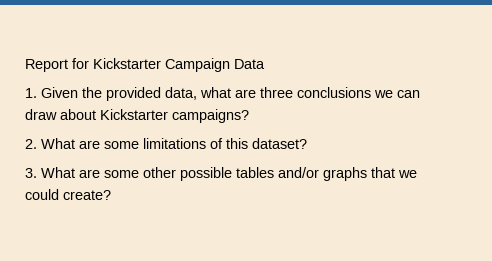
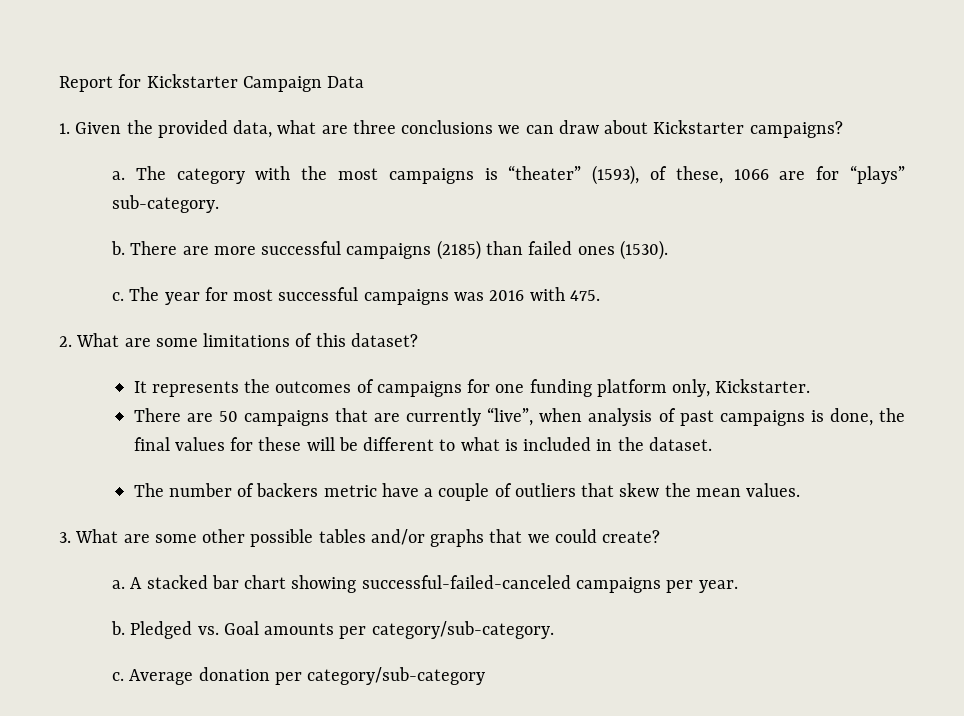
(249, 116) none -> [112,165,905,185] [112,195,220,213] [111,240,668,260] [112,287,600,305] // a. The category with the most campaigns is “theater” (1593), of these, 1066 are for “plays” sub-category. // b. There are more successful campaigns (2185) than failed ones (1530). // c. The year for most successful campaigns was 2016 with 475.
(307, 143) none -> [133,379,811,397] [133,407,906,426] [133,437,713,451] [133,483,801,501] // It represents the outcomes of campaigns for one funding platform only, Kickstarter. // There are 50 campaigns that are currently “live”, when analysis of past campaigns is done, the final values for these will be different to what is included in the dataset. // The number of backers metric have a couple of outliers that skew the mean values.
(111, 195) none -> [112,575,738,593] [111,621,554,639] [112,667,486,685] // a. A stacked bar chart showing successful-failed-canceled campaigns per year. // b. Pledged vs. Goal amounts per category/sub-category. // c. Average donation per category/sub-category

